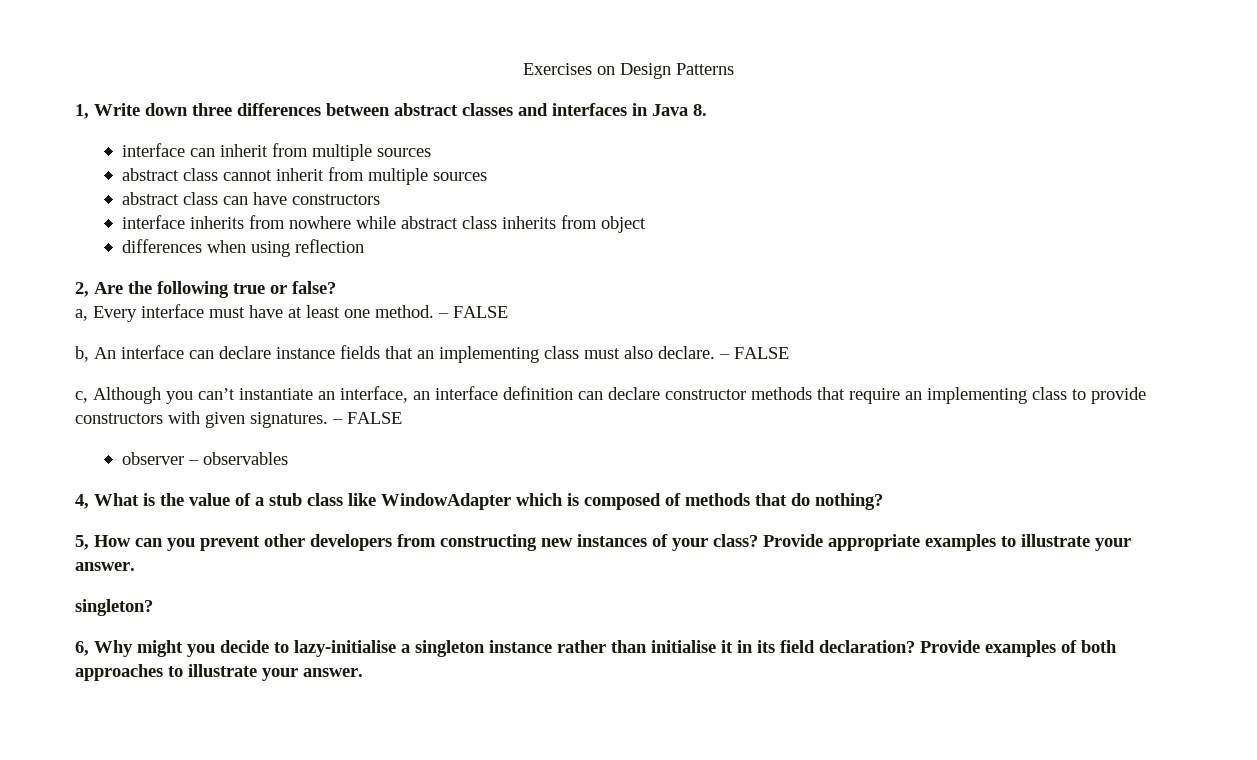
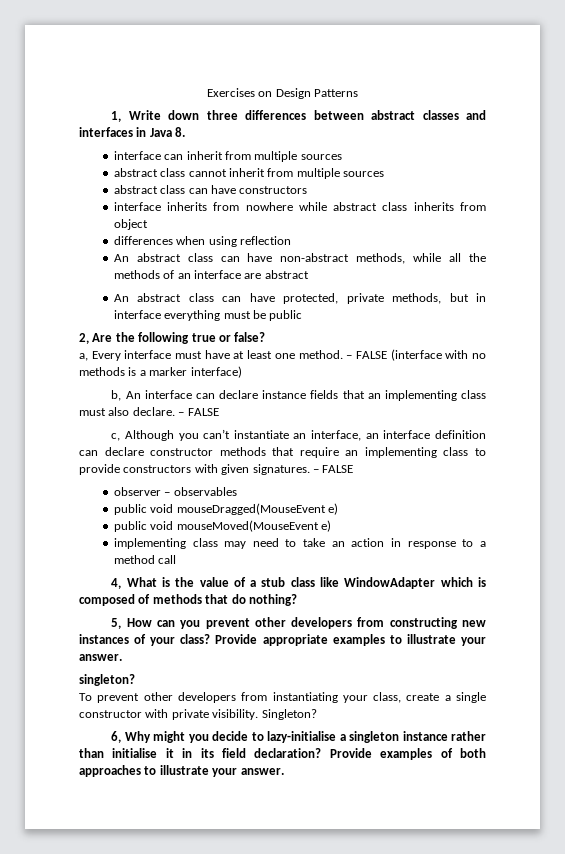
(364, 246) none -> [113,253,486,264] [113,270,309,279] [113,293,486,304] [113,310,303,321] // An abstract class can have non-abstract methods, while all the methods of an interface are abstract // An abstract class can have protected, private methods, but in interface everything must be public
(508, 312) none -> [390,349,486,361] [79,366,242,378] (interface with no methods is a marker interface)
(288, 458) none -> [113,503,338,515] [113,520,331,532] [113,538,486,549] [113,555,177,564] // public void mouseDragged(MouseEvent e) // public void mouseMoved(MouseEvent e) // implementing class may need to take an action in response to a method call
(153, 607) none -> [79,692,487,703] [79,709,317,720] // To prevent other developers from instantiating your class, create a single constructor with private visibility. Singleton?

